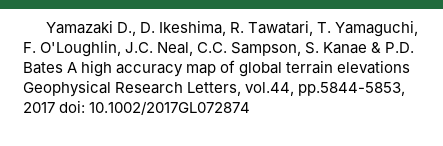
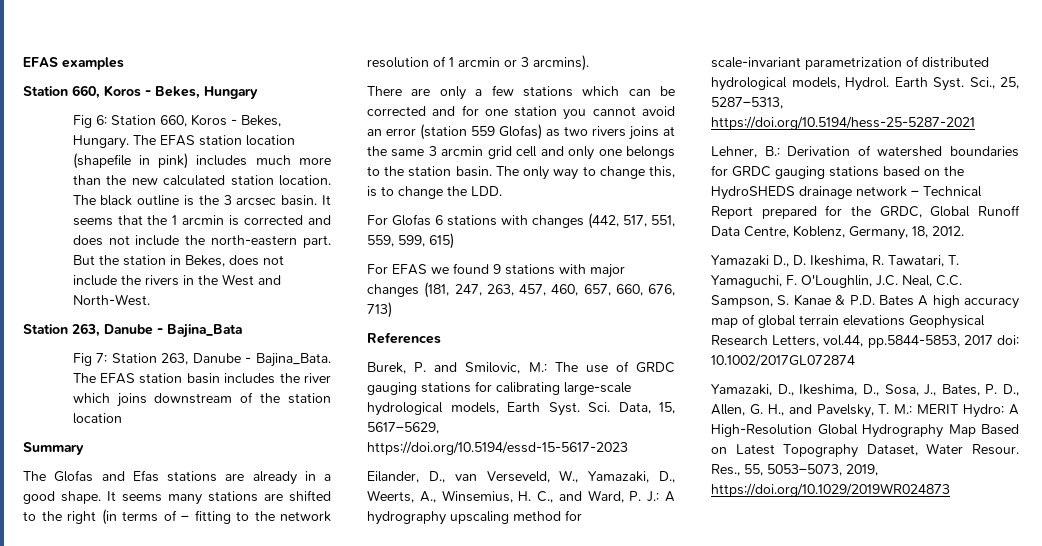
(45, 27) none -> [23,57,124,70] [23,85,258,99] [72,114,281,128] [72,135,295,149] [72,153,331,169] [72,175,331,186] [72,195,331,206] [72,215,331,226] [72,235,332,248] [72,255,284,267] [72,274,281,286] [72,294,150,306] [23,323,242,338] [72,353,331,367] [72,373,332,384] [72,392,332,407] [72,413,122,424] [23,442,84,455] [23,470,331,485] [23,490,331,505] [23,509,331,525] [367,55,589,71] [367,85,675,100] [367,105,675,120] [367,124,675,140] [367,146,675,160] [367,166,675,180] [367,186,502,199] [367,213,675,229] [367,233,454,249] [367,263,625,278] [367,282,675,298] [367,302,392,318] [367,332,441,344] [367,361,675,374] [367,381,631,395] [367,402,675,416] [367,422,439,434] [367,441,628,455] [367,470,675,483] [367,490,675,503] [367,510,582,525] [711,56,989,70] [711,77,1019,91] [711,97,783,109] [711,116,975,130] [711,145,1019,158] [711,165,964,179] [711,186,982,200] [711,205,1020,219] [711,225,964,240] EFAS examples // Station 660, Koros - Bekes, Hungary // Fig 6: Station 660, Koros - Bekes, Hungary. The EFAS station location (shapefile in pink) includes much more than the new calculated station location. The black outline is the 3 arcsec basin. It seems that the 1 arcmin is corrected and does not include the north-eastern part. But the station in Bekes, does not include the rivers in the West and North-West. // Station 263, Danube - Bajina_Bata // Fig 7: Station 263, Danube - Bajina_Bata. The EFAS station basin includes the river which joins downstream of the station location // Summary // The Glofas and Efas stations are already in a good shape. It seems many stations are shifted to the right (in terms of – fitting to the network resolution of 1 arcmin or 3 arcmins). // There are only a few stations which can be corrected and for one station you cannot avoid an error (station 559 Glofas) as two rivers joins at the same 3 arcmin grid cell and only one belongs to the station basin. The only way to change this, is to change the LDD. // For Glofas 6 stations with changes (442, 517, 551, 559, 599, 615) // For EFAS we found 9 stations with major changes (181, 247, 263, 457, 460, 657, 660, 676, 713) // References // Burek, P. and Smilovic, M.: The use of GRDC gauging stations for calibrating large-scale hydrological models, Earth Syst. Sci. Data, 15, 5617–5629, https://doi.org/10.5194/essd-15-5617-2023 // Eilander, D., van Verseveld, W., Yamazaki, D., Weerts, A., Winsemius, H. C., and Ward, P. J.: A hydrography upscaling method for scale-invariant parametrization of distributed hydrological models, Hydrol. Earth Syst. Sci., 25, 5287–5313, https://doi.org/10.5194/hess-25-5287-2021 // Lehner, B.: Derivation of watershed boundaries for GRDC gauging stations based on the HydroSHEDS drainage network – Technical Report prepared for the GRDC, Global Runoff Data Centre, Koblenz, Germany, 18, 2012. //
(251, 108) none -> [711,384,1019,396] [711,404,1019,418] [711,424,1019,438] [711,443,1019,458] [711,464,878,476] [711,483,950,497] // Yamazaki, D., Ikeshima, D., Sosa, J., Bates, P. D., Allen, G. H., and Pavelsky, T. M.: MERIT Hydro: A High-Resolution Global Hydrography Map Based on Latest Topography Dataset, Water Resour. Res., 55, 5053–5073, 2019, https://doi.org/10.1029/2019WR024873

